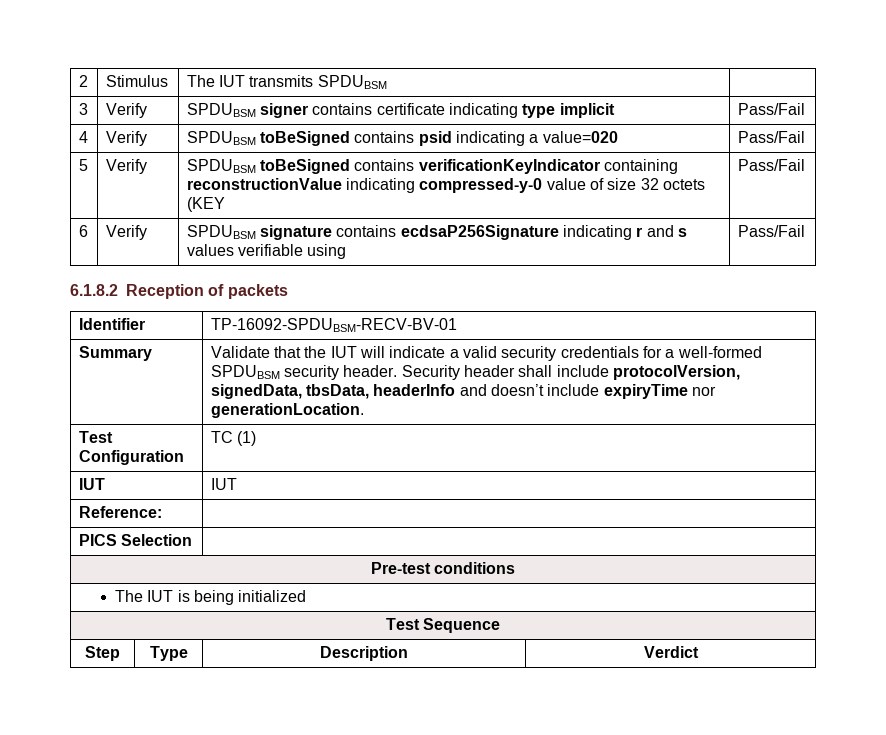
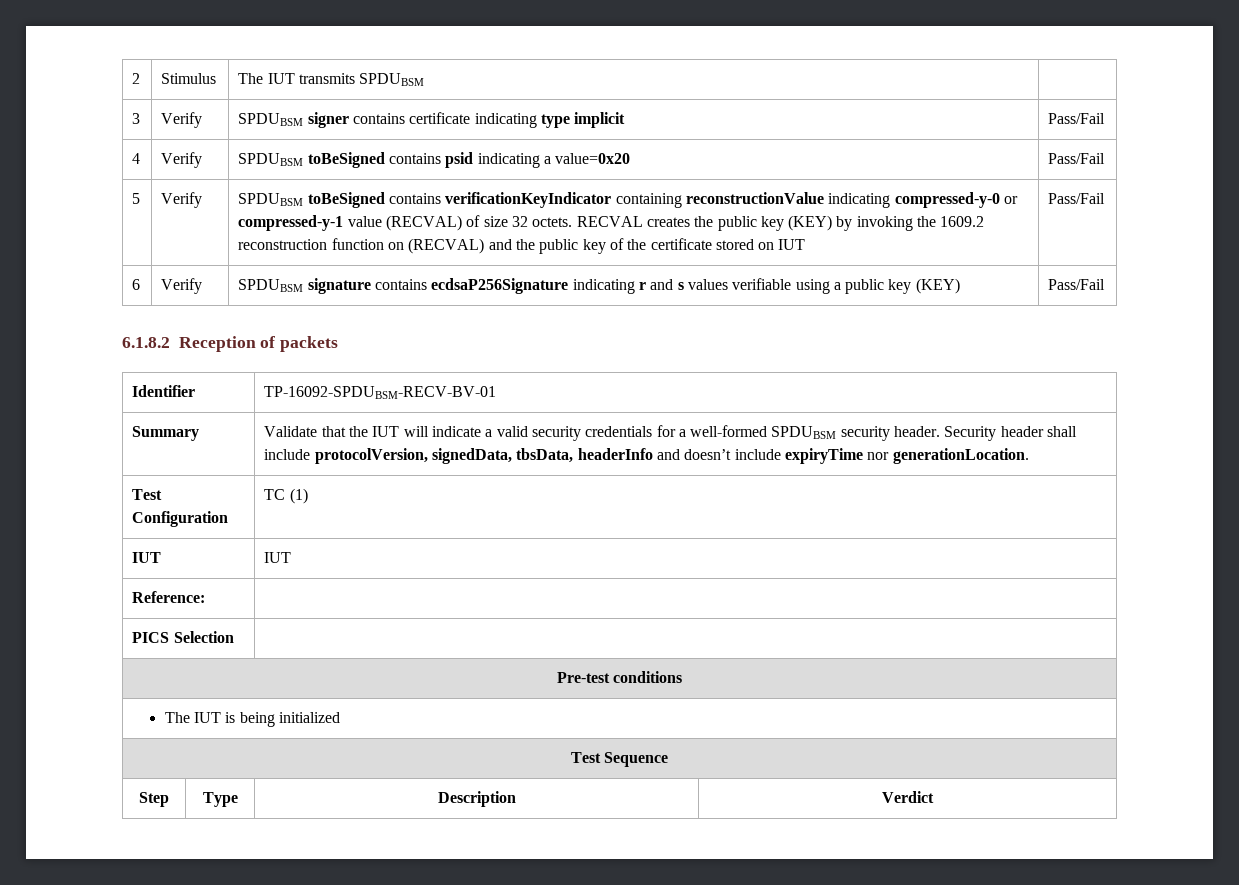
[542,131,618,143] value=020 -> [555,153,631,164] value=0x20
[546,178,706,190] [186,197,225,212] value of size 32 octets (KEY -> [1003,196,1018,204] [238,215,985,231] [238,238,806,254] or compressed-y-1 value (RECVAL) of size 32 octets. RECVAL creates the public key (KEY) by invoking the 1609.2 reconstruction function on (RECVAL) and the public key of the certificate stored on IUT
(347, 251) none -> [833,278,960,294] a public key (KEY)

